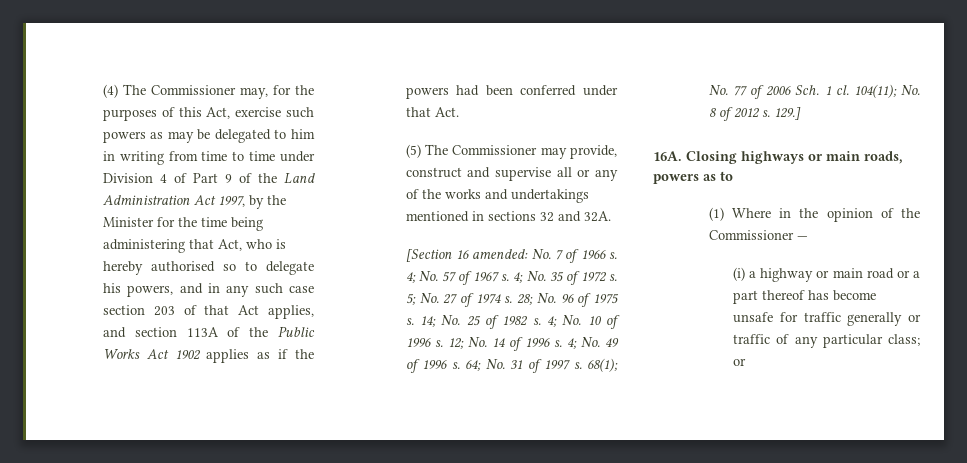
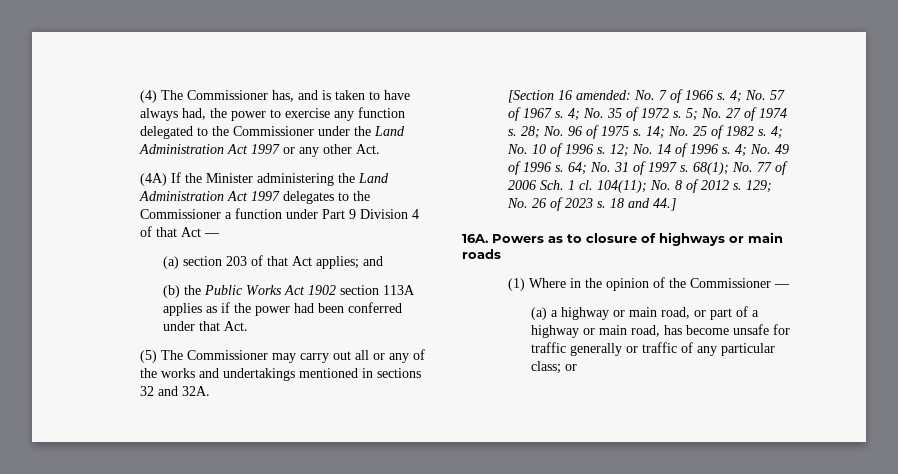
[239,85,314,99] [102,107,314,121] [102,129,315,143] [102,151,315,165] [102,173,315,184] [102,195,286,209] [102,217,263,231] [102,239,286,253] [102,261,314,275] [102,283,314,297] may, for the purposes of this Act, exercise such powers as may be delegated to him in writing from time to time under Division 4 of Part 9 of the Land Administration Act 1997, by the Minister for the time being administering that Act, who is hereby authorised so to delegate his powers, and in any such case -> [271,90,410,102] [139,107,405,121] [139,126,405,139] [138,144,380,157] [139,172,389,186] [138,191,370,204] [139,208,419,219] [139,226,220,237] [162,256,179,269] has, and is taken to have always had, the power to exercise any function delegated to the Commissioner under the Land Administration Act 1997 or any other Act. // (4A) If the Minister administering the Land Administration Act 1997 delegates to the Commissioner a function under Part 9 Division 4 of that Act — // (a)
[268,305,314,319] [102,327,241,338] applies, and section 113A of -> [315,256,383,269] [162,285,180,298] applies; and // (b)
(201, 355) none -> [339,285,415,295] section 113A
[405,87,449,99] powers -> [254,306,290,316] power
[570,145,617,159] [405,167,552,181] provide, construct and supervise -> [299,351,351,363] carry out
[773,107,801,120] [653,151,903,164] [653,171,733,184] 129.] // 16A. Closing highways or main roads, powers as to -> [745,180,772,193] [506,197,676,211] [462,232,783,246] [462,249,501,259] 129; No. 26 of 2023 s. 18 and 44.] // 16A. Powers as to closure of highways or main roads
[733,267,920,282] [733,290,806,304] (i) a highway or main road or a part thereof -> [530,306,759,320] [530,325,660,338] (a) a highway or main road, or part of a highway or main road,

